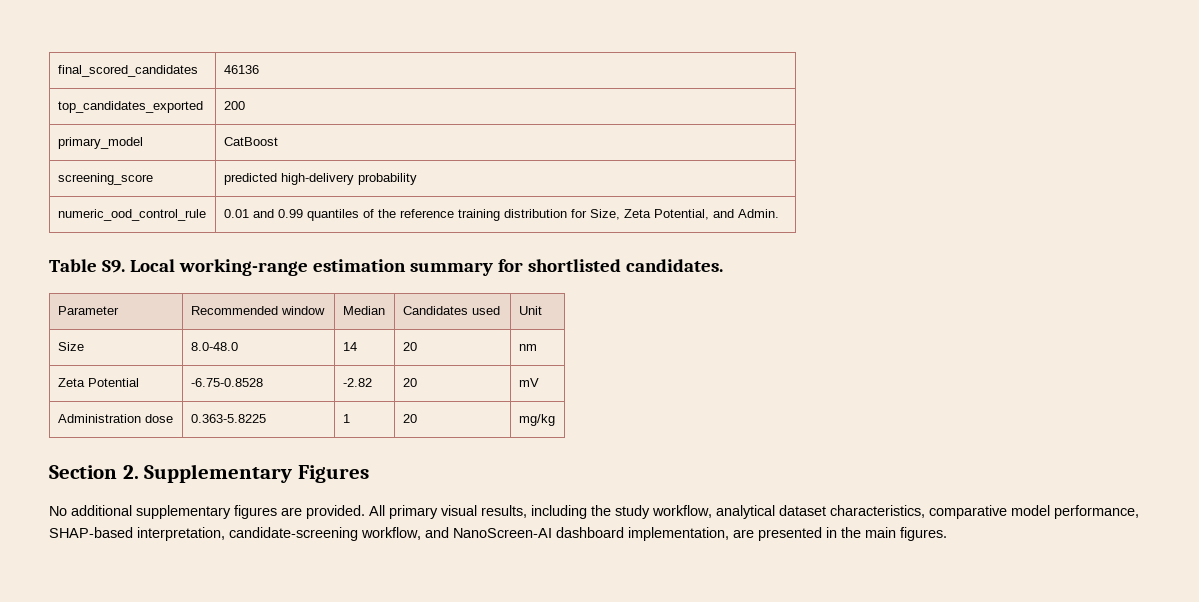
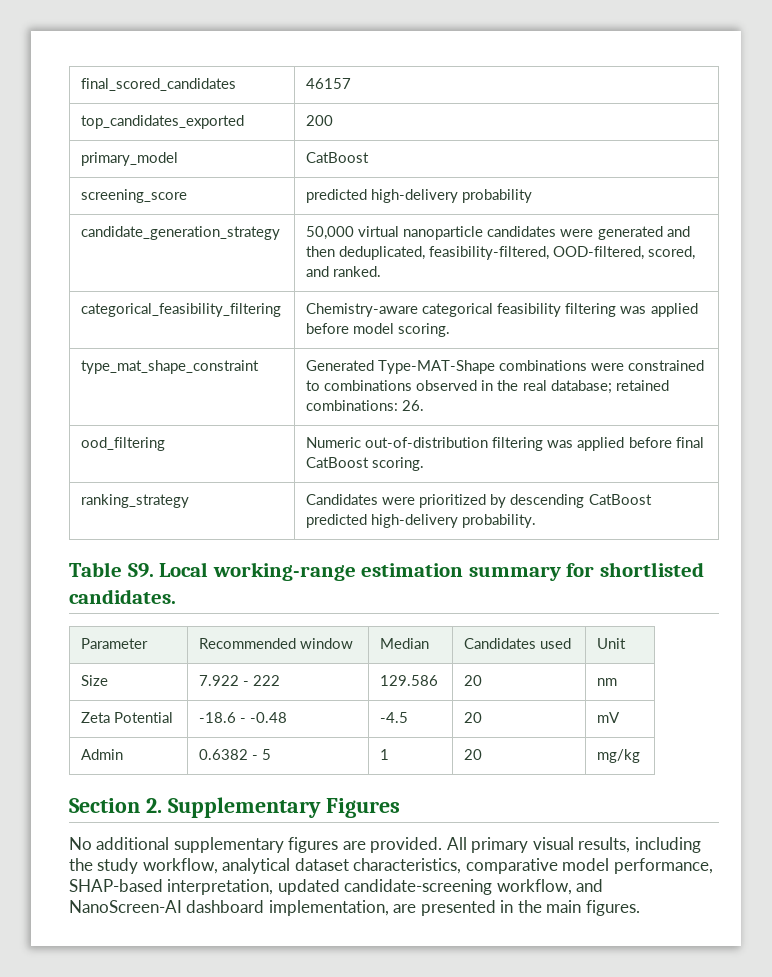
[223,65,259,74] 46136 -> [306,78,352,89] 46157
[57,209,206,221] [223,209,779,221] numeric_ood_control_rule | 0.01 and 0.99 quantiles of the reference training distribution for Size, Zeta Potential, and Admin. -> [81,226,281,240] [306,226,690,240] [306,246,696,260] [306,266,382,277] [81,303,282,317] [306,303,698,317] [306,323,451,337] [81,360,260,374] [306,360,705,374] [306,380,669,394] [306,400,425,411] [81,437,166,451] [306,437,704,451] [306,457,425,471] [81,494,190,508] [306,494,652,508] [306,514,537,528] candidate_generation_strategy | 50,000 virtual nanoparticle candidates were generated and then deduplicated, feasibility-filtered, OOD-filtered, scored, and ranked. // categorical_feasibility_filtering | Chemistry-aware categorical feasibility filtering was applied before model scoring. // type_mat_shape_constraint | Generated Type-MAT-Shape combinations were constrained to combinations observed in the real database; retained combinations: 26. // ood_filtering | Numeric out-of-distribution filtering was applied before final CatBoost scoring. // ranking_strategy | Candidates were prioritized by descending CatBoost predicted high-delivery probability.
[190,342,238,351] [342,342,357,351] 8.0-48.0 | 14 -> [199,675,281,686] [380,675,439,686] 7.922 - 222 | 129.586
[190,378,263,387] [342,378,372,387] [402,378,417,387] [518,378,539,387] [57,414,173,423] [190,414,266,423] -6.75-0.8528 | -2.82 | 20 | mV // Administration dose | 0.363-5.8225 -> [199,712,288,723] [380,712,409,723] [464,712,483,723] [597,712,621,723] [81,749,124,760] [199,749,272,760] -18.6 - -0.48 | -4.5 | 20 | mV // Admin | 0.6382 - 5
(225, 534) none -> [277,879,340,895] updated

